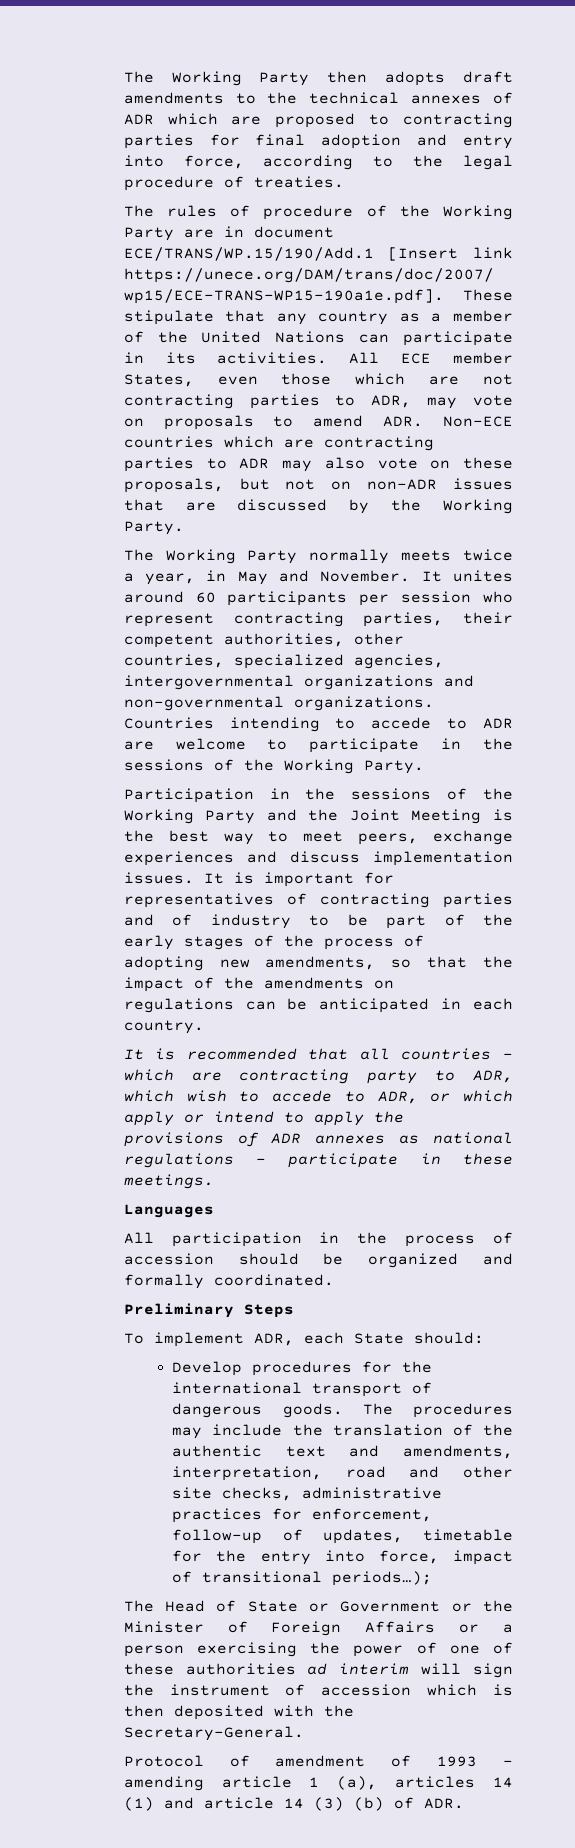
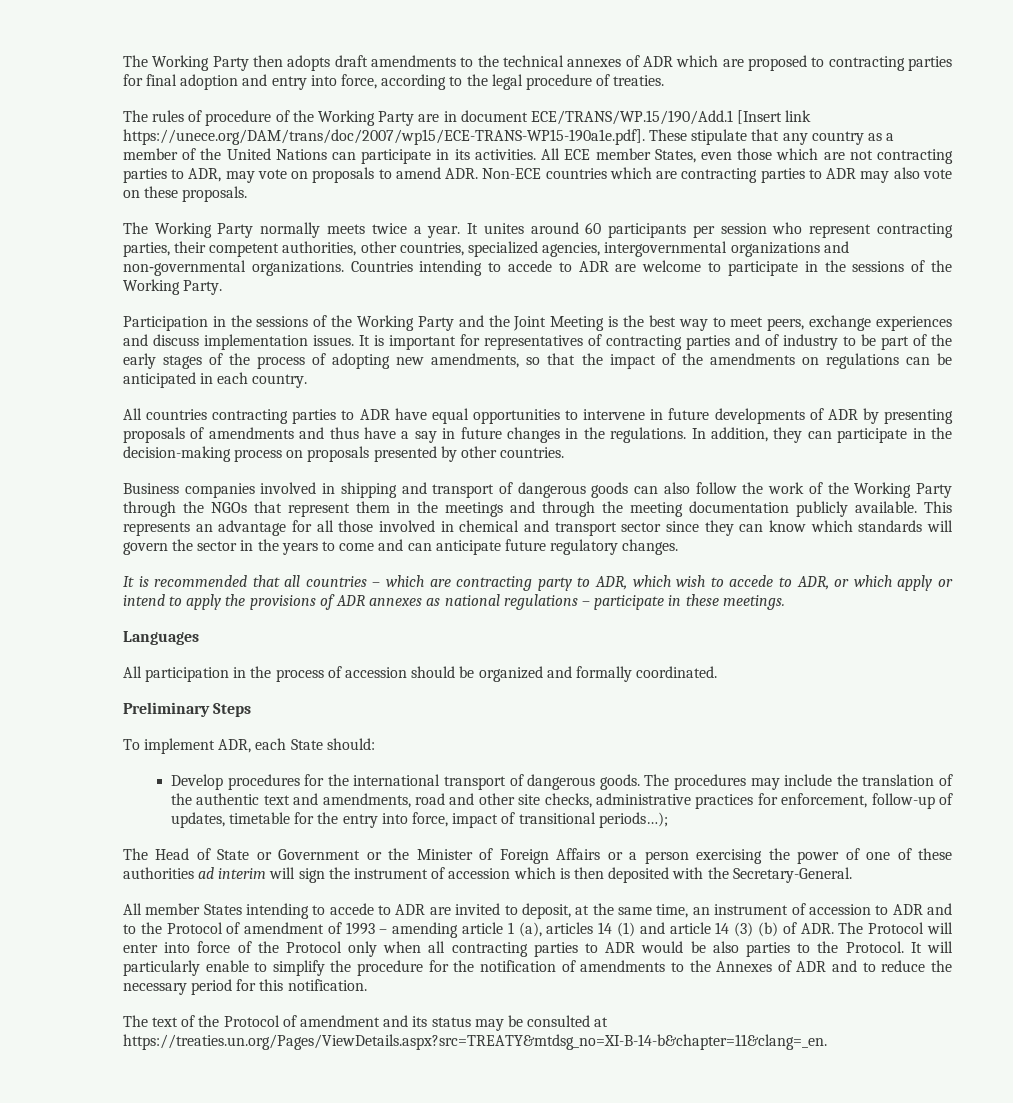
[123,478,513,493] [123,499,513,514] [123,521,184,535] proposals, but not on non-ADR issues that are discussed by the Working Party. -> [182,186,248,202] proposals.
[145,570,411,585] year, in May and November. -> [427,226,461,238] year.
(204, 1027) none -> [122,408,953,424] [122,427,952,443] [122,446,565,462] [122,482,953,498] [122,501,952,517] [122,520,954,536] [122,539,679,555] // All countries contracting parties to ADR have equal opportunities to intervene in future developments of ADR by presenting proposals of amendments and thus have a say in future changes in the regulations. In addition, they can participate in the decision-making process on proposals presented by other countries. // Business companies involved in shipping and transport of dangerous goods can also follow the work of the Working Party through the NGOs that represent them in the meetings and through the meeting documentation publicly available. This represents an advantage for all those involved in chemical and transport sector since they can know which standards will govern the sector in the years to come and can anticipate future regulatory changes.
[172,1466,323,1481] interpretation, -> (411, 800) none
(304, 1733) none -> [122,903,952,919] [122,922,162,934] All member States intending to accede to ADR are invited to deposit, at the same time, an instrument of accession to ADR and to the
(464, 1803) none -> [838,922,953,934] [122,941,954,957] [122,960,953,976] [122,979,367,995] [122,1015,609,1031] [122,1034,827,1050] The Protocol will enter into force of the Protocol only when all contracting parties to ADR would be also parties to the Protocol. It will particularly enable to simplify the procedure for the notification of amendments to the Annexes of ADR and to reduce the necessary period for this notification. // The text of the Protocol of amendment and its status may be consulted at https://treaties.un.org/Pages/ViewDetails.aspx?src=TREATY&mtdsg_no=XI-B-14-b&chapter=11&clang=_en.

